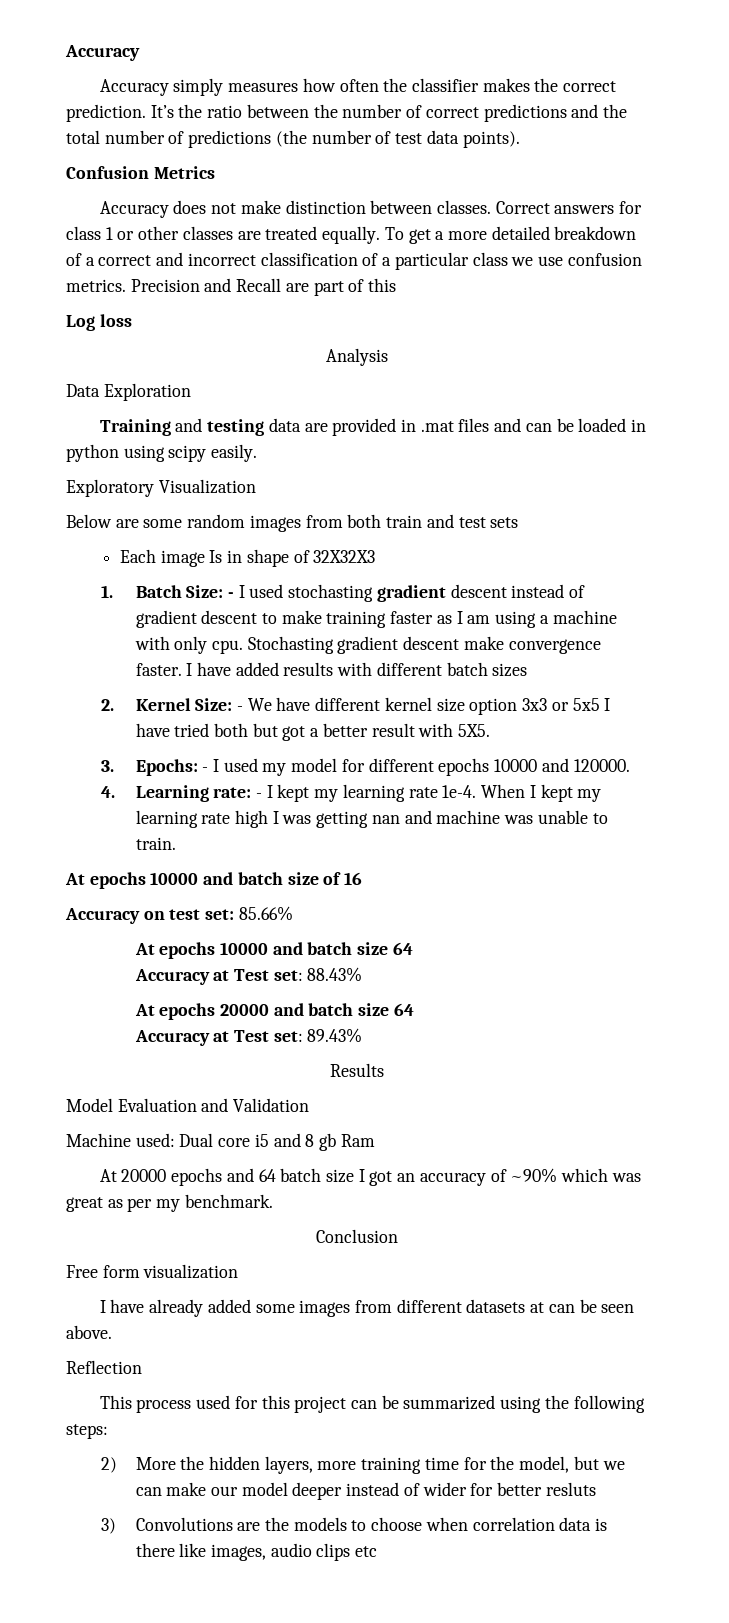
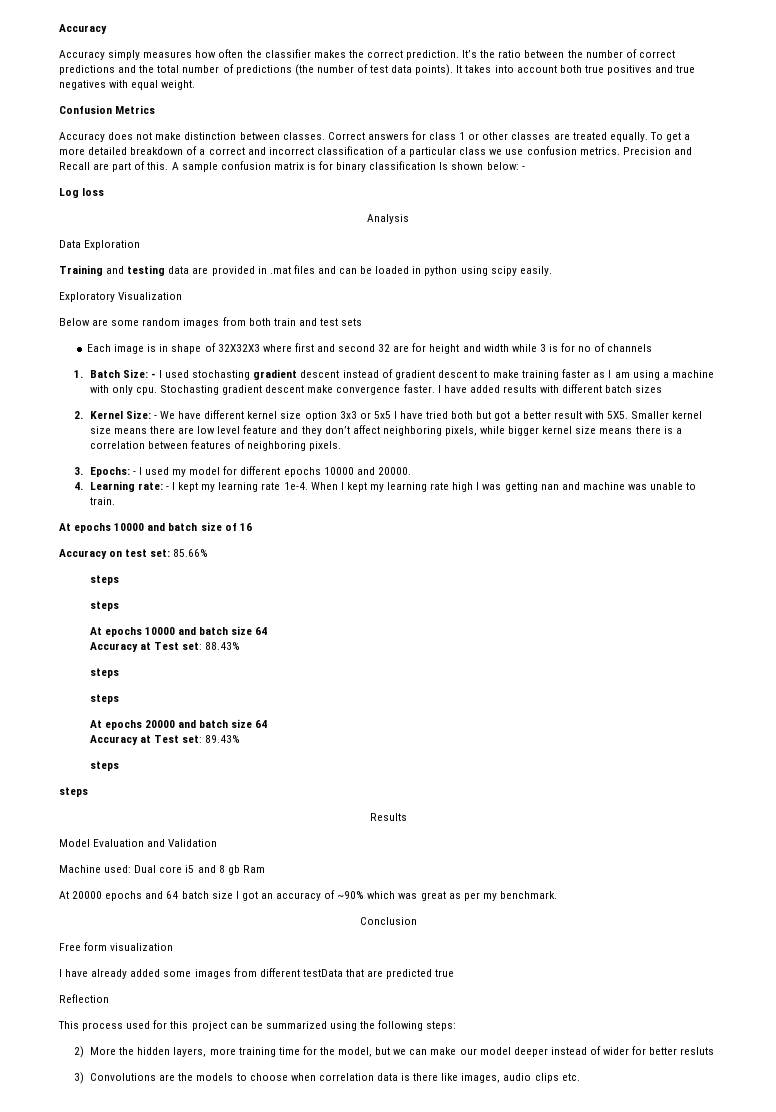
(520, 139) none -> [456,65,696,75] [59,80,196,90] It takes into account both true positives and true negatives with equal weight.
[368,278,397,292] this -> [147,161,525,172] this. A sample confusion matrix is for binary classification Is shown below: -
[209,550,223,563] Is -> [147,344,157,352] is
(376, 556) none -> [262,343,653,354] where first and second 32 are for height and width while 3 is for no of channels
(491, 730) none -> [631,411,703,419] [89,425,682,436] [89,440,342,451] Smaller kernel size means there are low level feature and they don’t affect neighboring pixels, while bigger kernel size means there is a correlation between features of neighboring pixels.
[573,759,630,772] 120000. -> [377,467,411,475] 20000.
(293, 913) none -> [89,575,119,585] [89,601,119,611] // steps // steps
(363, 974) none -> [89,668,119,678] [89,694,119,704] // steps // steps
(363, 1035) none -> [89,761,119,771] [59,787,88,797] // steps // steps
[466,1299,635,1313] [66,1325,112,1339] datasets at can be seen above. -> [302,969,455,979] testData that are predicted true
[355,1546,378,1557] etc -> [561,1073,580,1081] etc.

